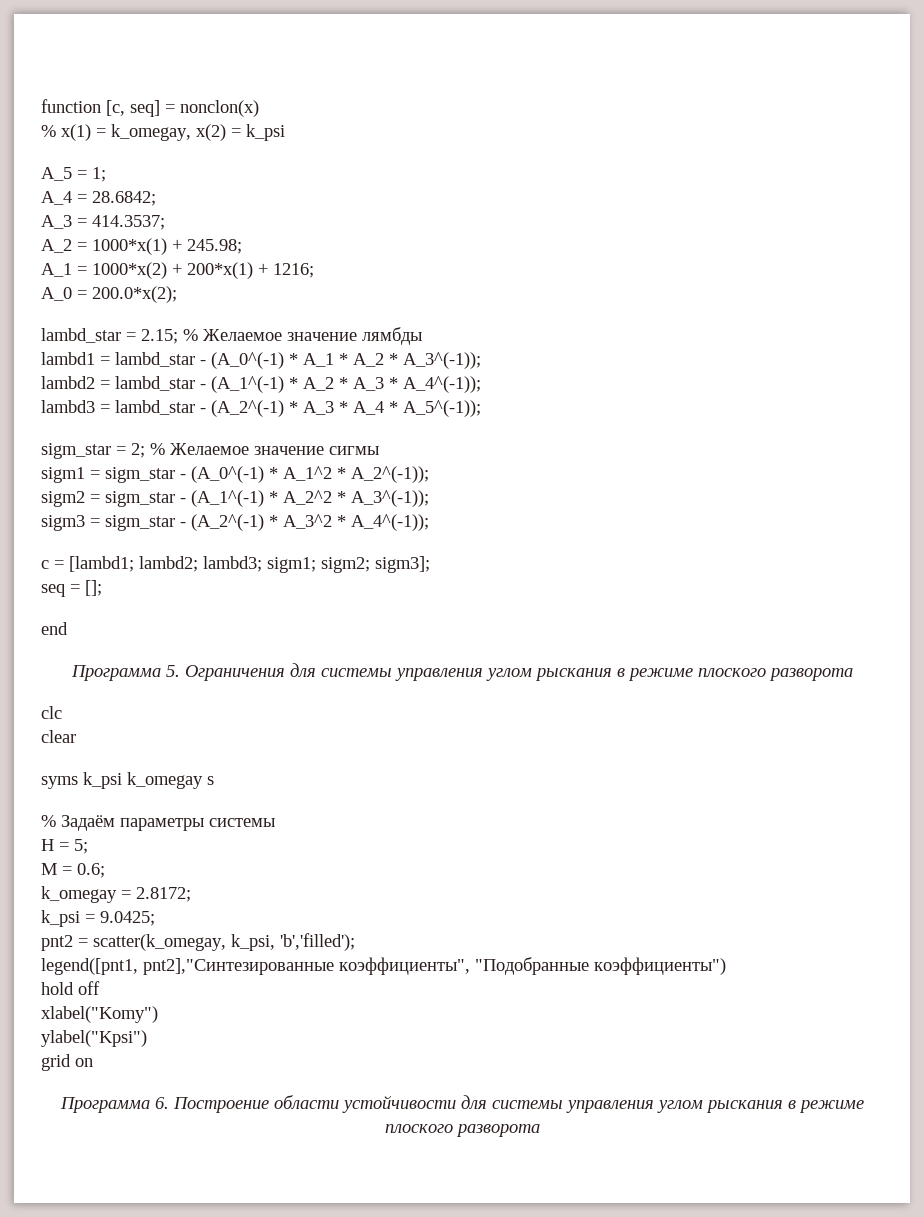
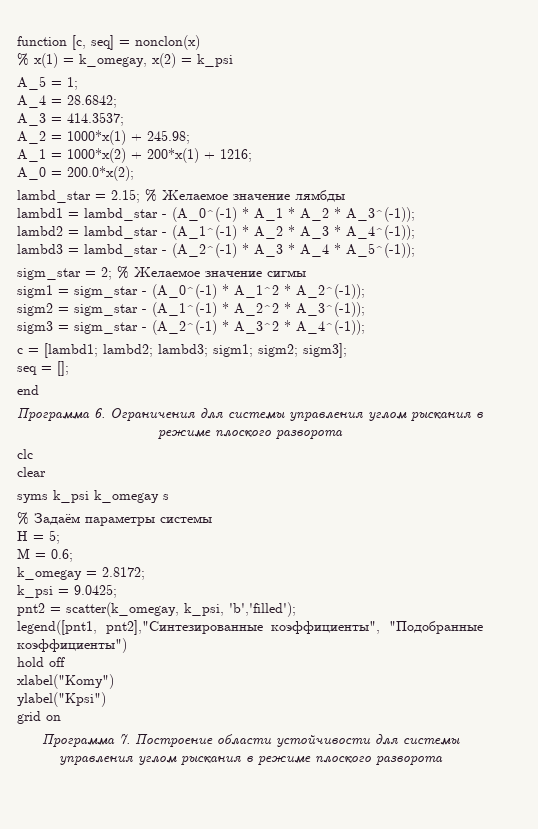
[165,665,180,677] 5. -> [94,408,105,418] 6.
[154,1097,169,1109] 6. -> [118,734,130,744] 7.

